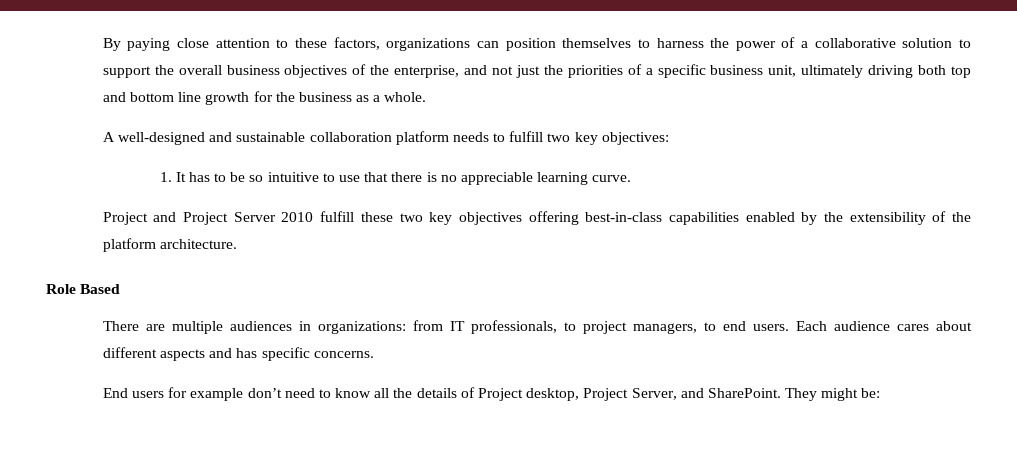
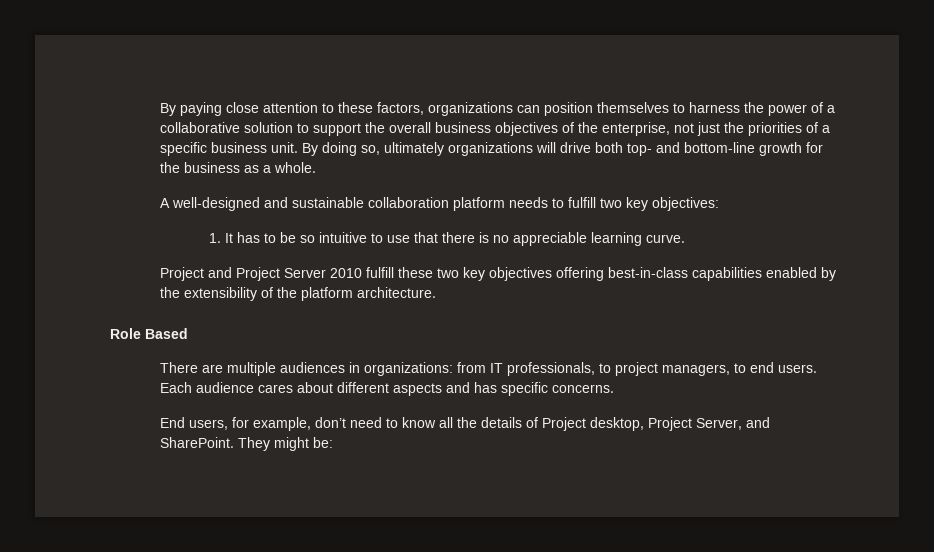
[464,65,488,75] and -> (670, 129) none
[768,65,972,78] [102,92,202,102] unit, ultimately driving both top and bottom line -> [270,142,755,156] unit. By doing so, ultimately organizations will drive both top- and bottom-line
[131,387,244,401] users for example -> [188,417,311,431] users, for example,

